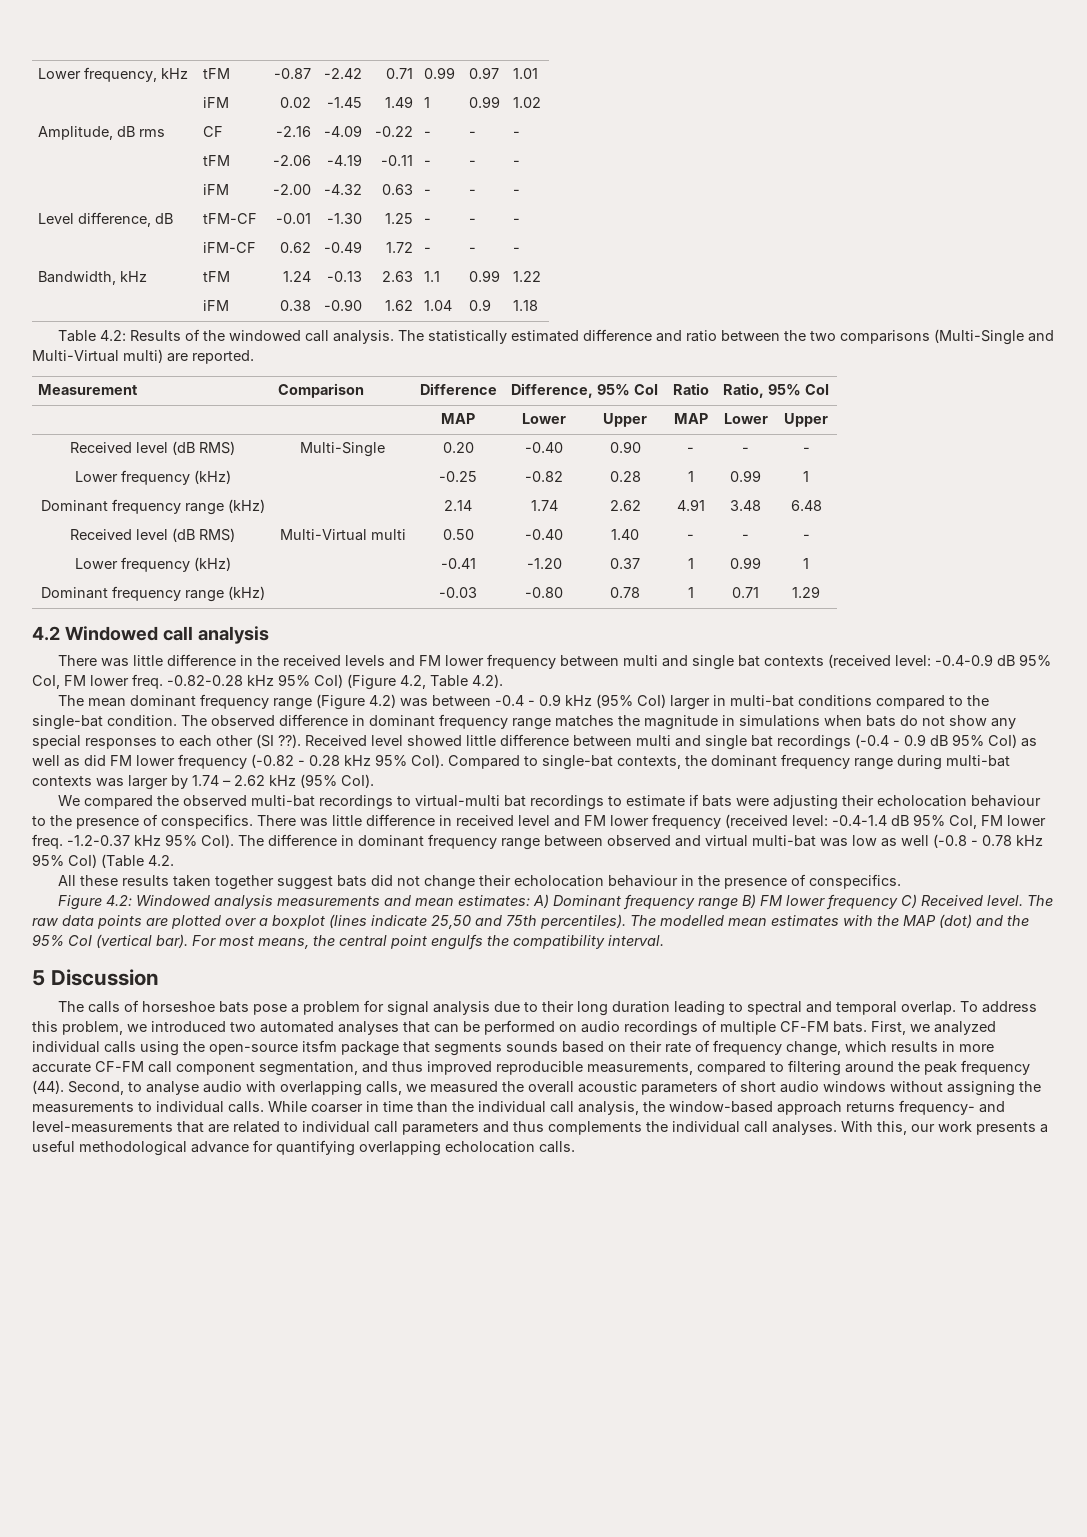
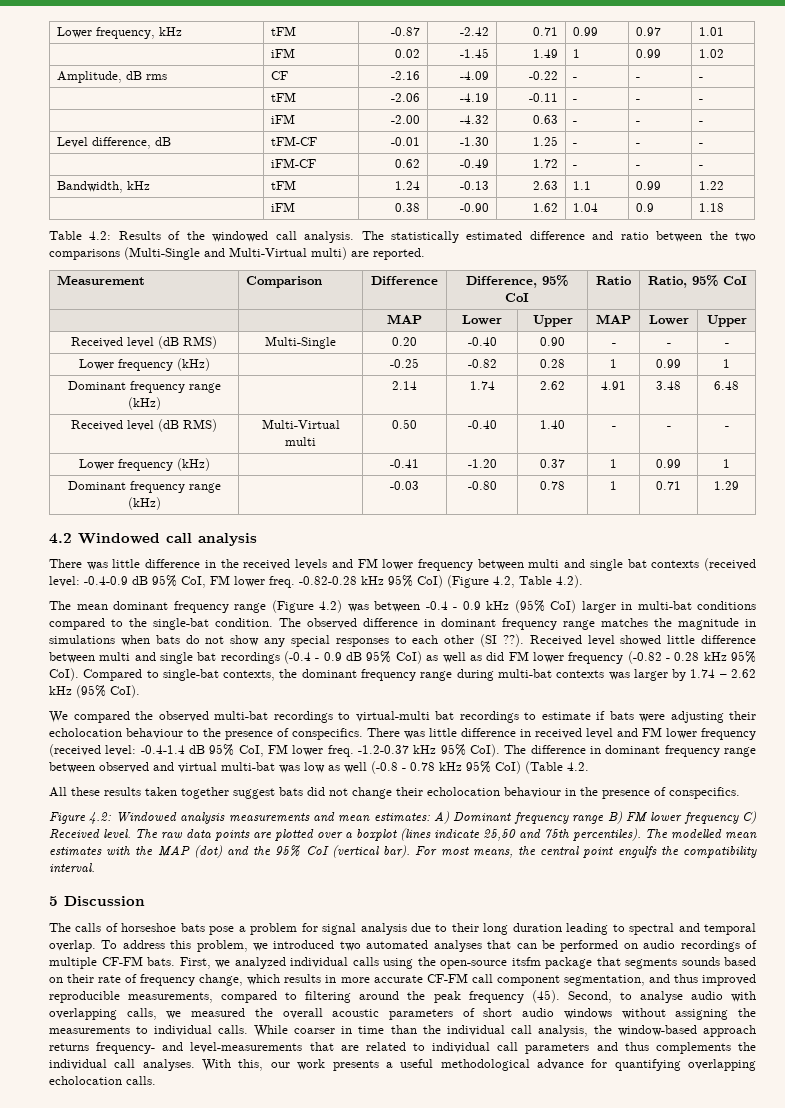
[32,1080,64,1094] (44). -> [531,990,560,1003] (45).

